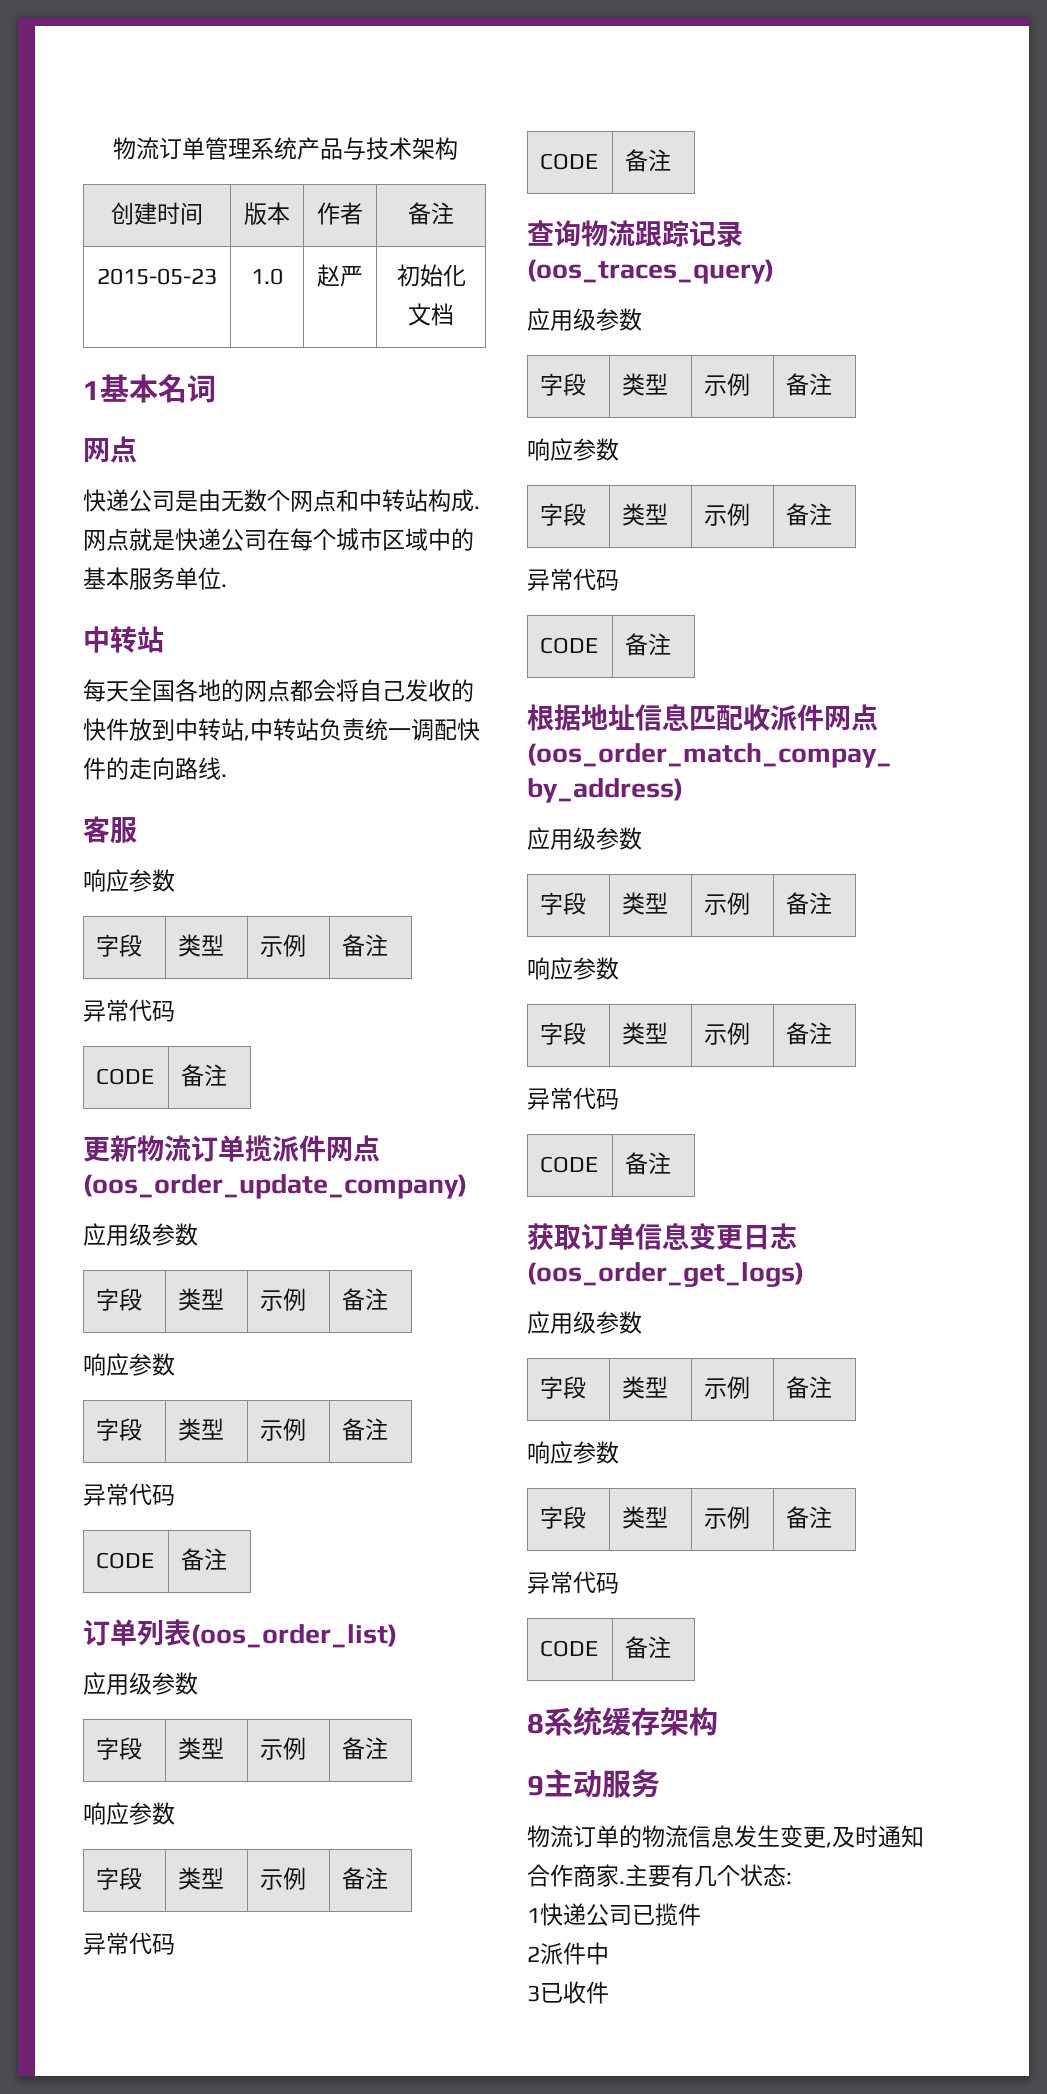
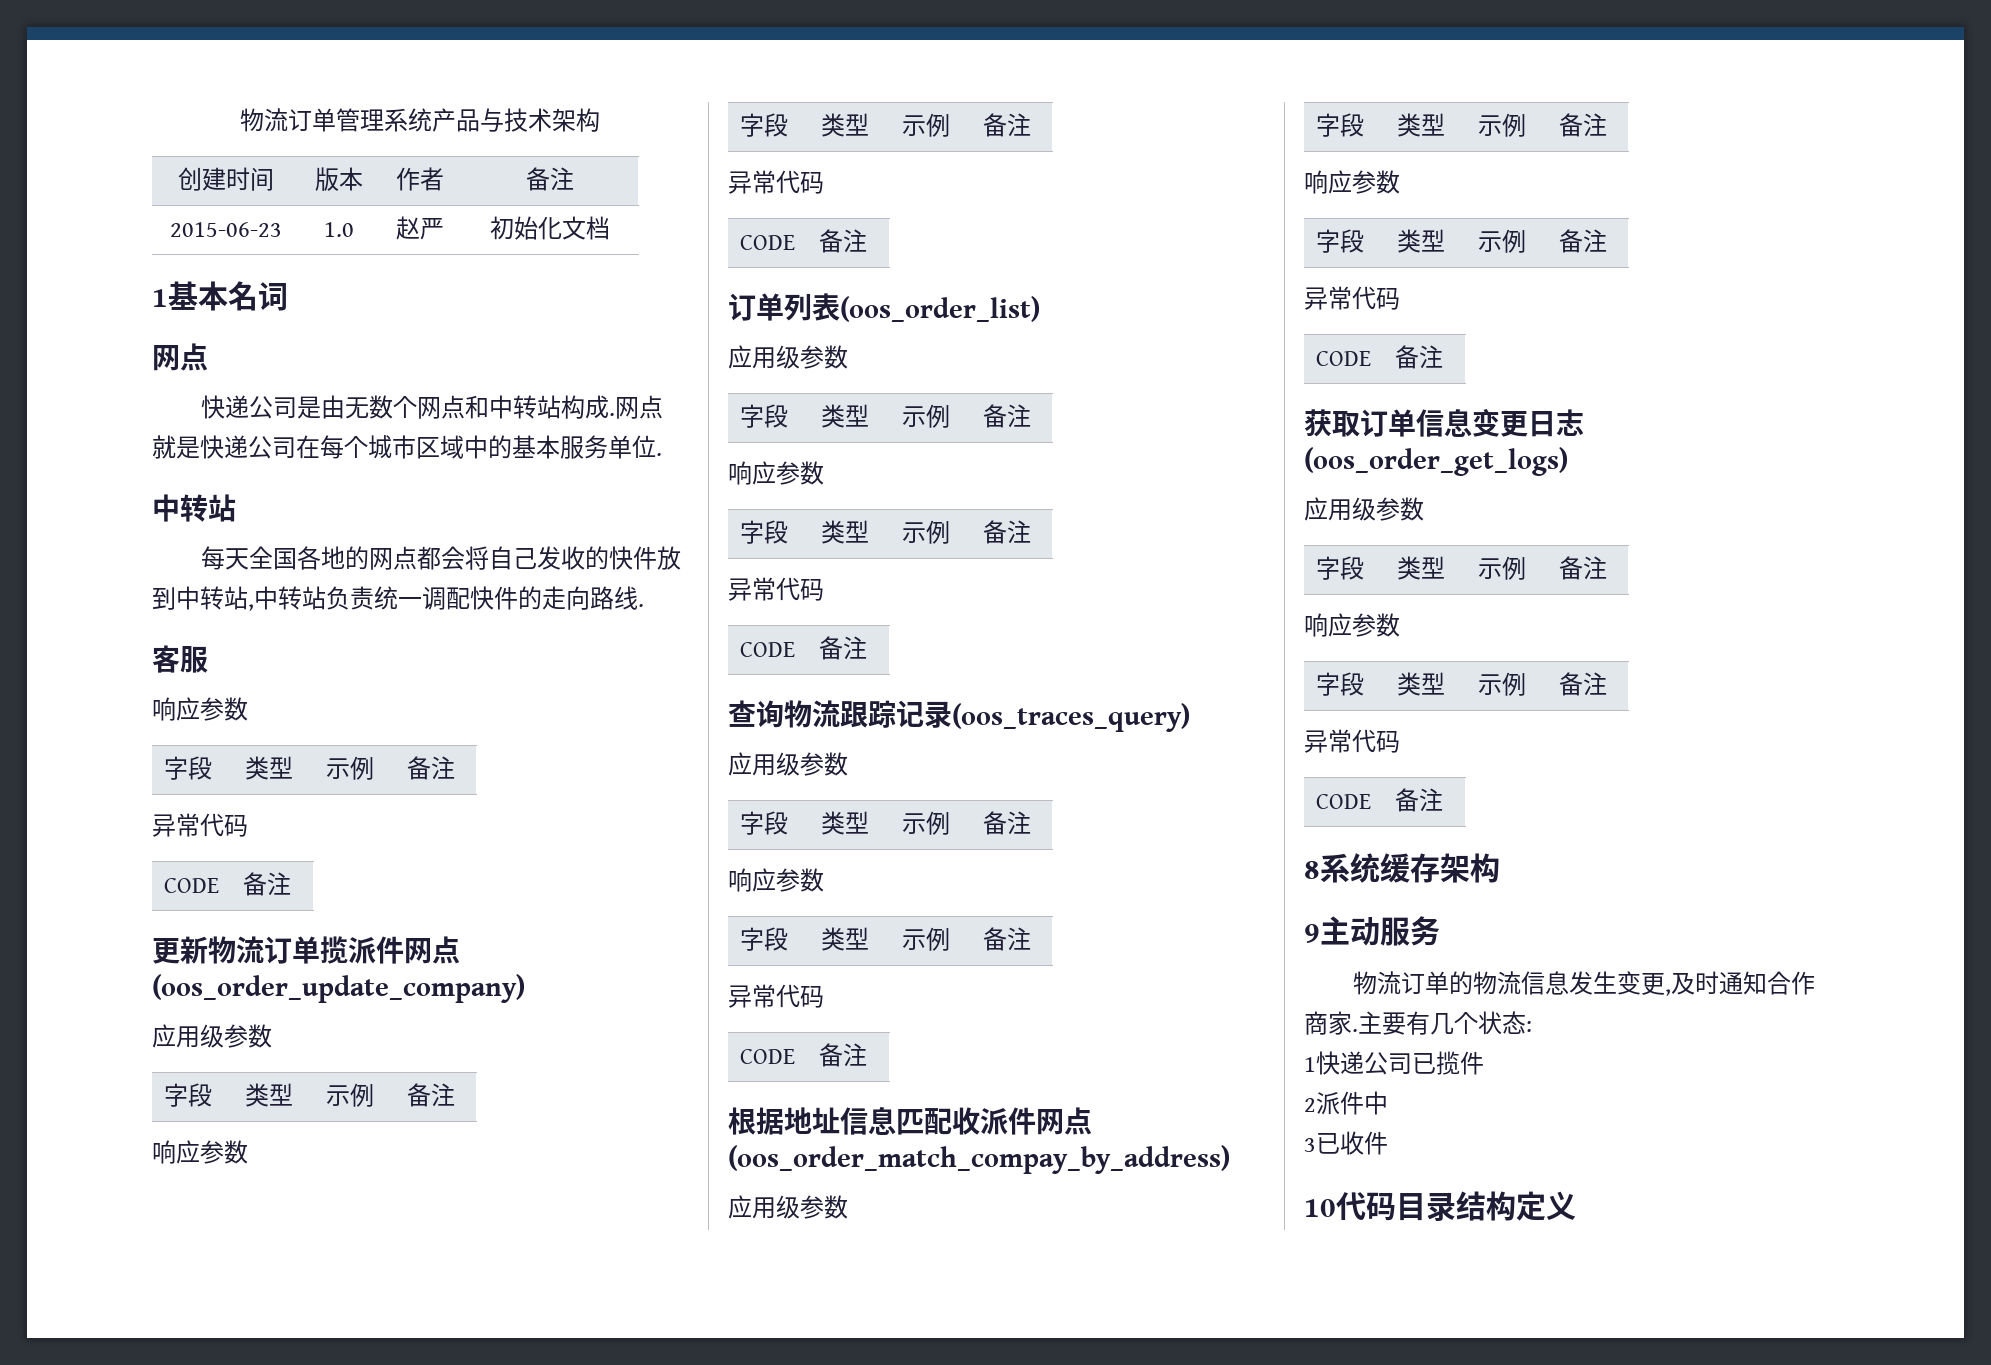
[97,268,217,285] 2015-05-23 -> [169,222,282,237] 2015-06-23
(609, 1992) none -> [1304,1191,1576,1222] // 10代码目录结构定义

